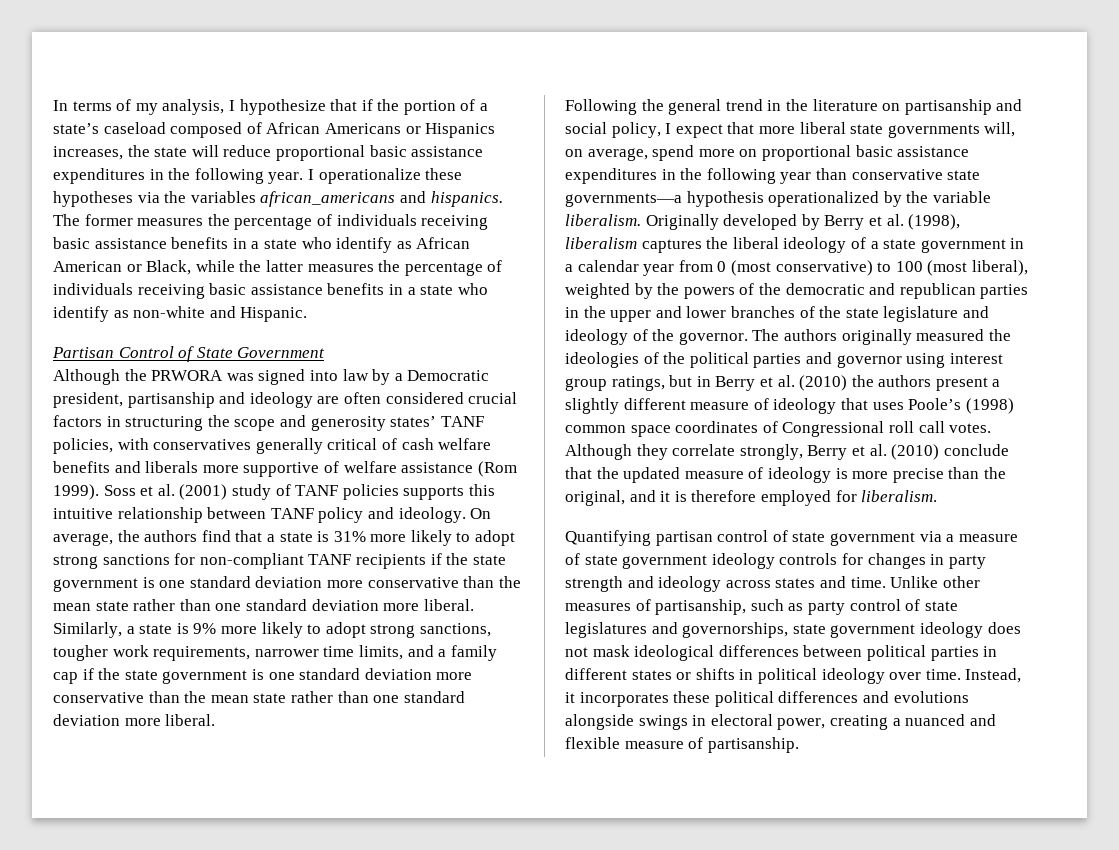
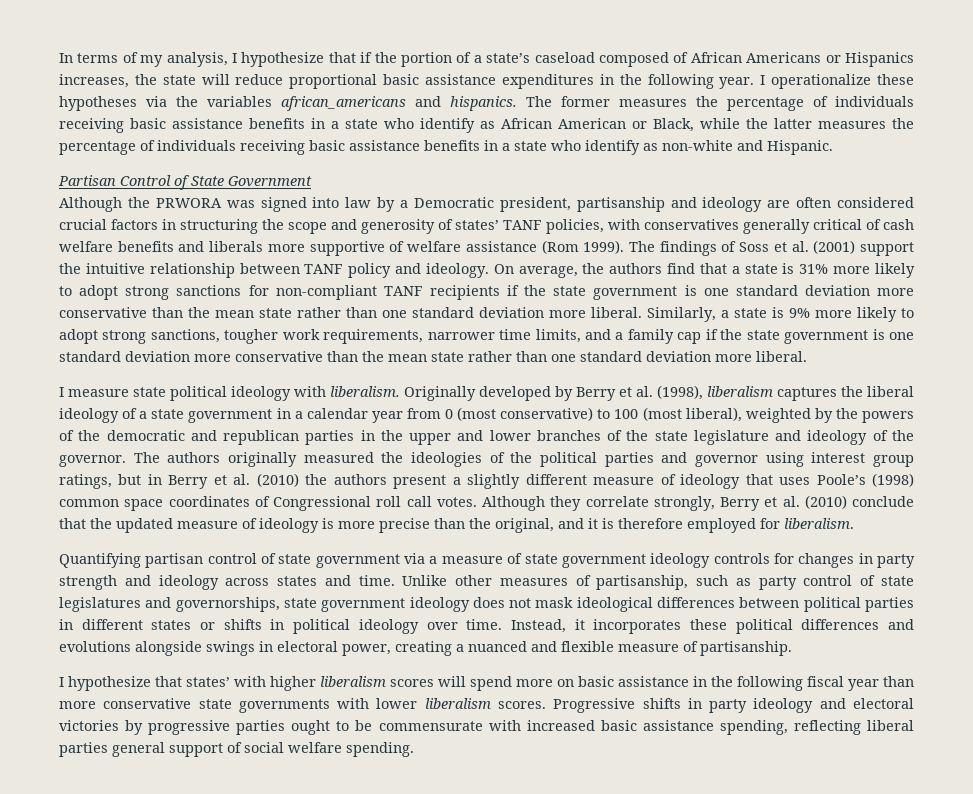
(386, 423) none -> [438,219,453,230] of
(99, 492) none -> [628,241,737,256] The findings of
[231,484,495,500] study of TANF policies supports this -> [859,242,914,256] [59,263,81,274] support the
[565,99,1023,115] [565,122,1016,138] [565,145,970,161] [565,168,981,184] [565,191,991,207] Following the general trend in the literature on partisanship and social policy, I expect that more liberal state governments will, on average, spend more on proportional basic assistance expenditures in the following year than conservative state governments—a hypothesis operationalized by the variable -> [59,386,326,401] I measure state political ideology with
(799, 745) none -> [59,676,914,691] [59,698,915,713] [59,720,914,735] [59,742,414,757] // I hypothesize that states’ with higher liberalism scores will spend more on basic assistance in the following fiscal year than more conservative state governments with lower liberalism scores. Progressive shifts in party ideology and electoral victories by progressive parties ought to be commensurate with increased basic assistance spending, reflecting liberal parties general support of social welfare spending.

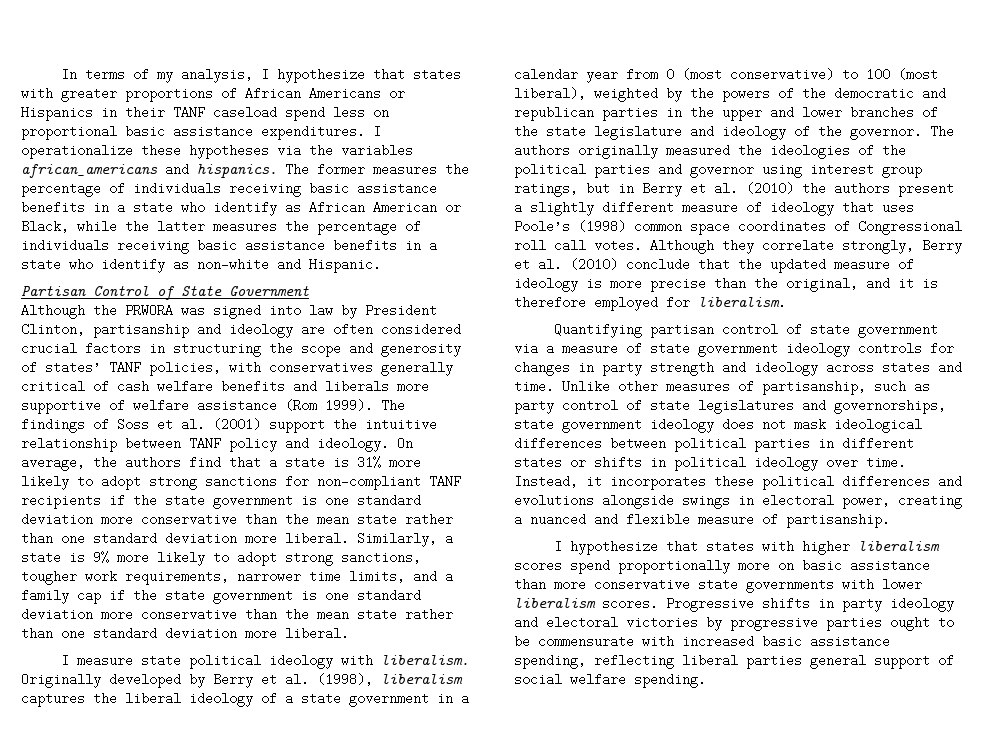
[360,52,669,67] if the portion of a state’s caseload composed -> [412,68,461,81] [21,87,213,102] states with greater proportions
[59,74,755,89] increases, the state will reduce proportional basic assistance expenditures in the following year. -> [101,106,389,121] [21,125,365,140] in their TANF caseload spend less on proportional basic assistance expenditures.
[400,197,571,212] a Democratic president, -> [365,304,437,317] [21,323,85,336] President Clinton,
[186,677,230,687] states’ -> [705,540,754,553] states
[438,676,512,691] will spend -> [570,559,730,574] spend proportionally
[693,676,879,691] in the following fiscal year -> (930, 565) none

